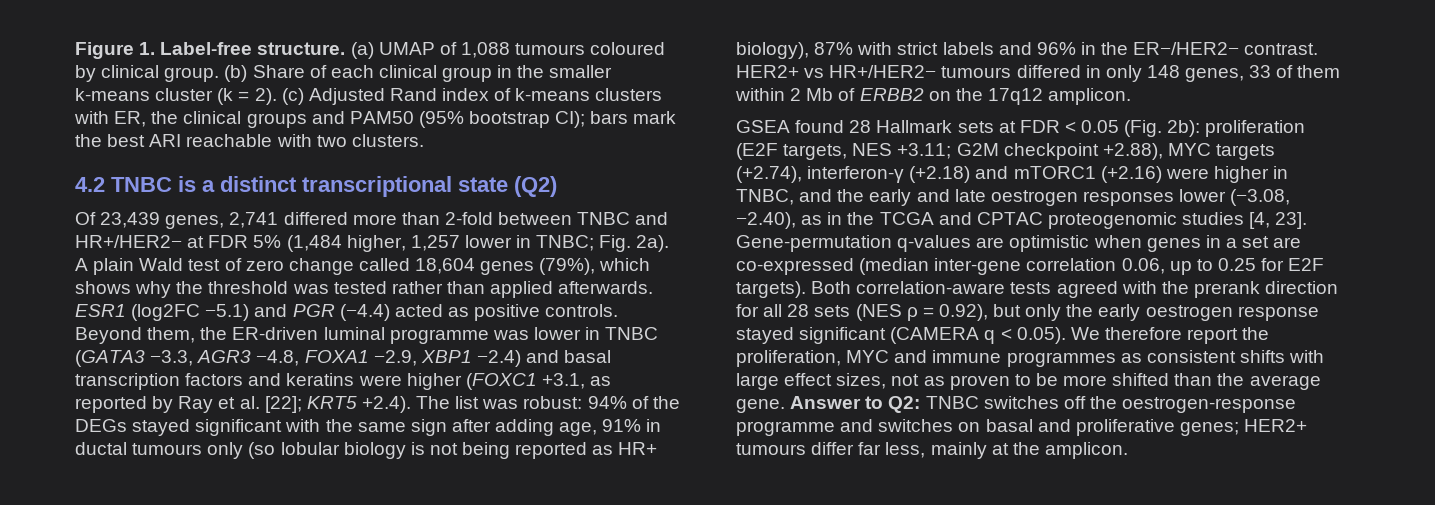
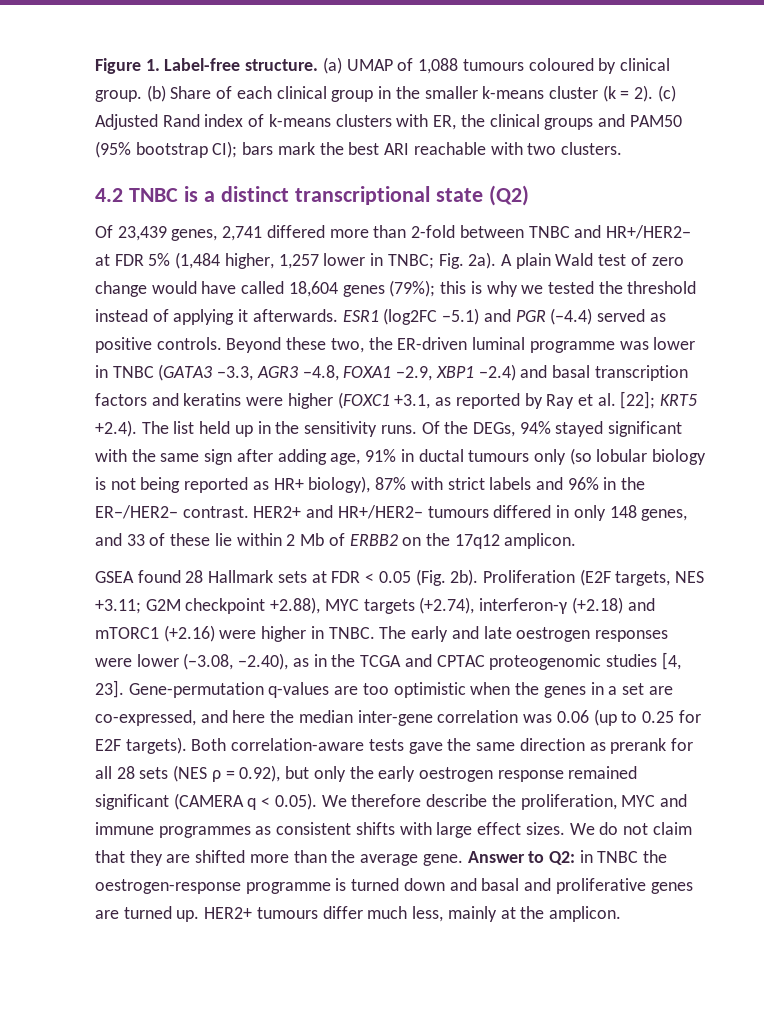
(354, 266) none -> [151,281,237,294] would have
[539,258,651,275] [75,281,554,298] (79%), which shows why the threshold was tested rather than applied -> [389,280,697,297] [95,309,249,325] (79%); this is why we tested the threshold instead of applying it
[394,304,443,317] acted -> [596,309,645,322] served
[147,327,196,343] them, -> [286,337,364,353] these two,
[482,396,680,409] [75,419,127,432] was robust: 94% of the DEGs -> [199,421,551,437] held up in the sensitivity runs. Of the DEGs, 94%
[804,68,825,78] vs -> [306,505,334,518] and
(1245, 75) none -> [95,533,122,546] and
[1297,65,1341,78] them -> [170,533,232,546] these lie
[1167,120,1306,137] 2b): proliferation -> [450,569,575,586] 2b). Proliferation
[736,189,865,205] TNBC, and the -> [328,626,407,639] TNBC. The
(1174, 198) none -> [95,658,132,667] were
(1005, 242) none -> [362,683,389,695] too
(1142, 241) none -> [515,682,540,695] the
[736,258,1192,275] co-expressed (median inter-gene correlation 0.06, up -> [95,709,617,726] co-expressed, and here the median inter-gene correlation was 0.06 (up
[1056,281,1339,298] agreed with the prerank direction -> [408,738,667,754] gave the same direction as prerank
[736,327,794,344] stayed -> [568,766,638,779] remained
[1187,328,1239,344] report -> [426,794,488,807] describe
[836,373,1170,390] sizes, not as proven to be more shifted -> [525,822,692,835] [95,850,289,866] sizes. We do not claim that they are shifted more
[925,396,1297,413] [736,419,1239,436] TNBC switches off the oestrogen-response programme and switches on basal and proliferative genes; -> [579,850,668,863] [95,878,693,894] [95,906,200,922] in TNBC the oestrogen-response programme is turned down and basal and proliferative genes are turned up.
[858,442,882,455] far -> [367,906,408,919] much

